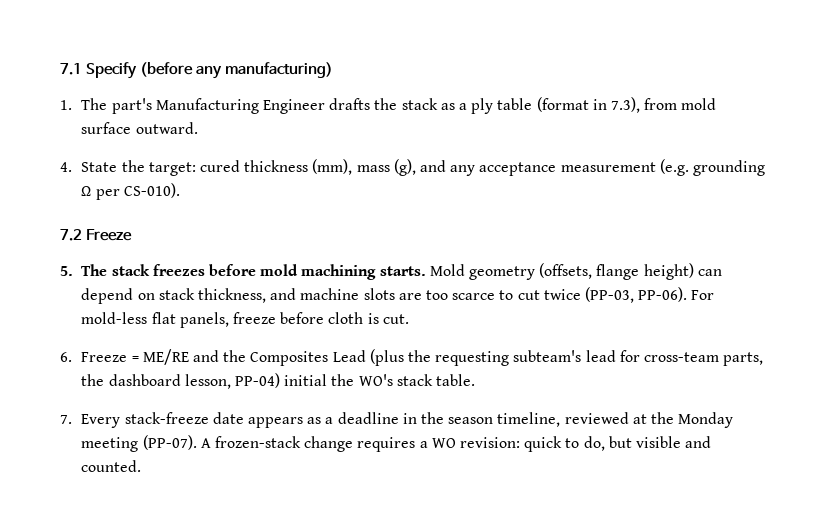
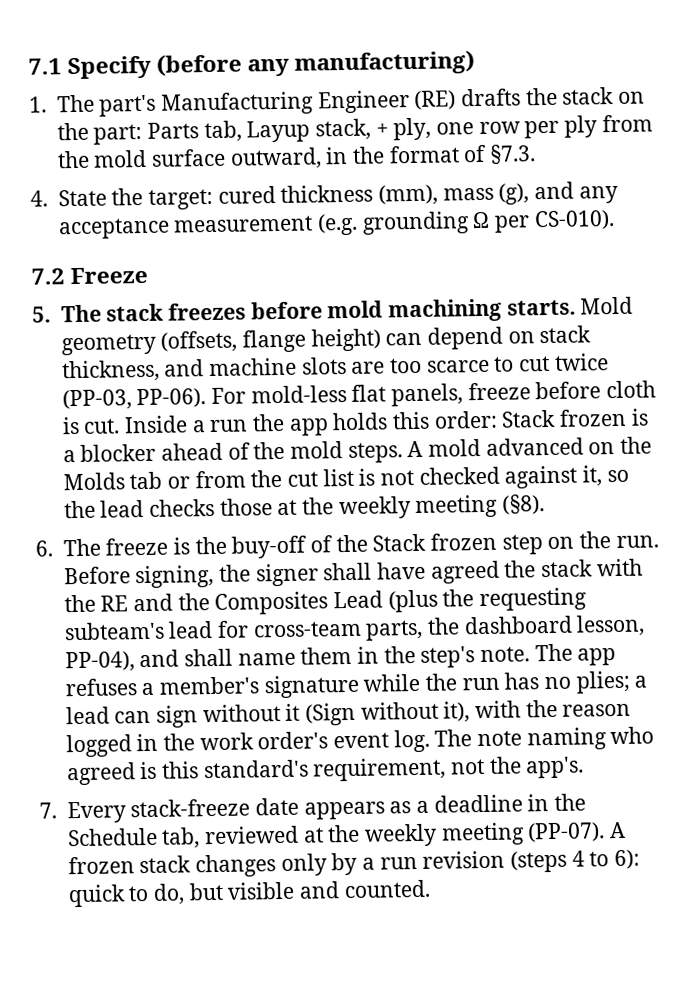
(326, 106) none -> [414,90,457,110] (RE)
[440,97,717,114] [81,122,198,134] as a ply table (format in 7.3), from mold surface outward. -> [617,91,645,104] [56,114,653,145] [56,144,536,170] on the part: Parts tab, Layup stack, + ply, one row per ply from the mold surface outward, in the format of §7.3.
[60,349,189,365] // 6. Freeze = ME/RE -> [123,408,649,436] [62,436,652,463] [62,465,629,491] [63,494,545,520] [35,531,659,559] [63,558,643,589] [63,594,129,613] Inside a run the app holds this order: Stack frozen is a blocker ahead of the mold steps. A mold advanced on the Molds tab or from the cut list is not checked against it, so the lead checks those at the weekly meeting (§8). // 6. The freeze is the buy-off of the Stack frozen step on the run. Before signing, the signer shall have agreed the stack with the RE
[235,373,475,388] PP-04) initial the WO's stack table. -> [64,643,617,673] [64,670,648,699] [65,699,632,728] [65,726,655,758] [65,756,585,786] PP-04), and shall name them in the step's note. The app refuses a member's signature while the run has no plies; a lead can sign without it (Sign without it), with the reason logged in the work order's event log. The note naming who agreed is this standard's requirement, not the app's.
[448,412,561,427] season timeline, -> [66,827,201,849] Schedule tab,
[678,412,734,428] Monday -> [363,823,437,847] weekly
[215,436,520,452] frozen-stack change requires a WO revision: -> [67,849,640,878] frozen stack changes only by a run revision (steps 4 to 6):

